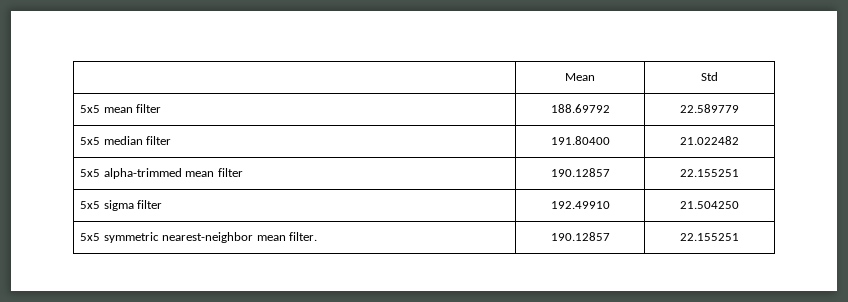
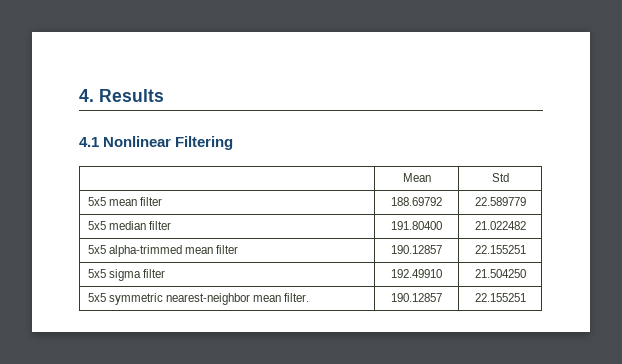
(565, 77) none -> [79,89,164,102] [79,136,234,150] 4. Results // 4.1 Nonlinear Filtering //

